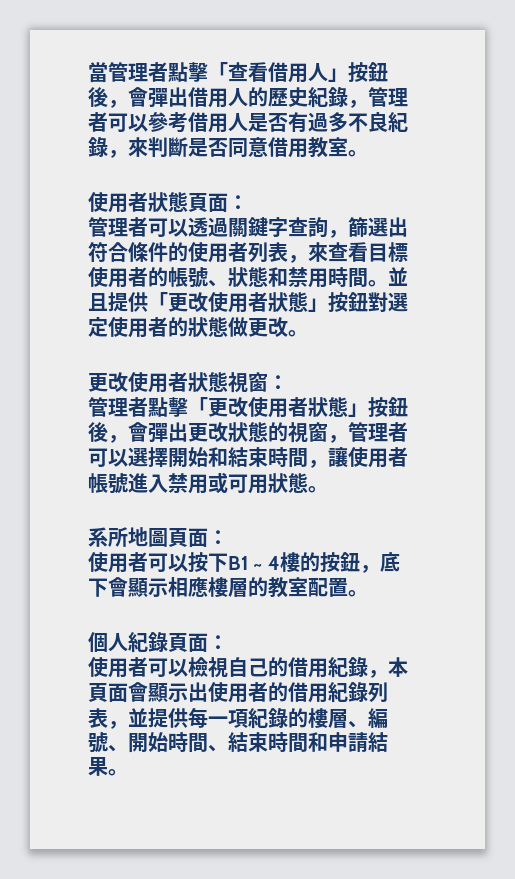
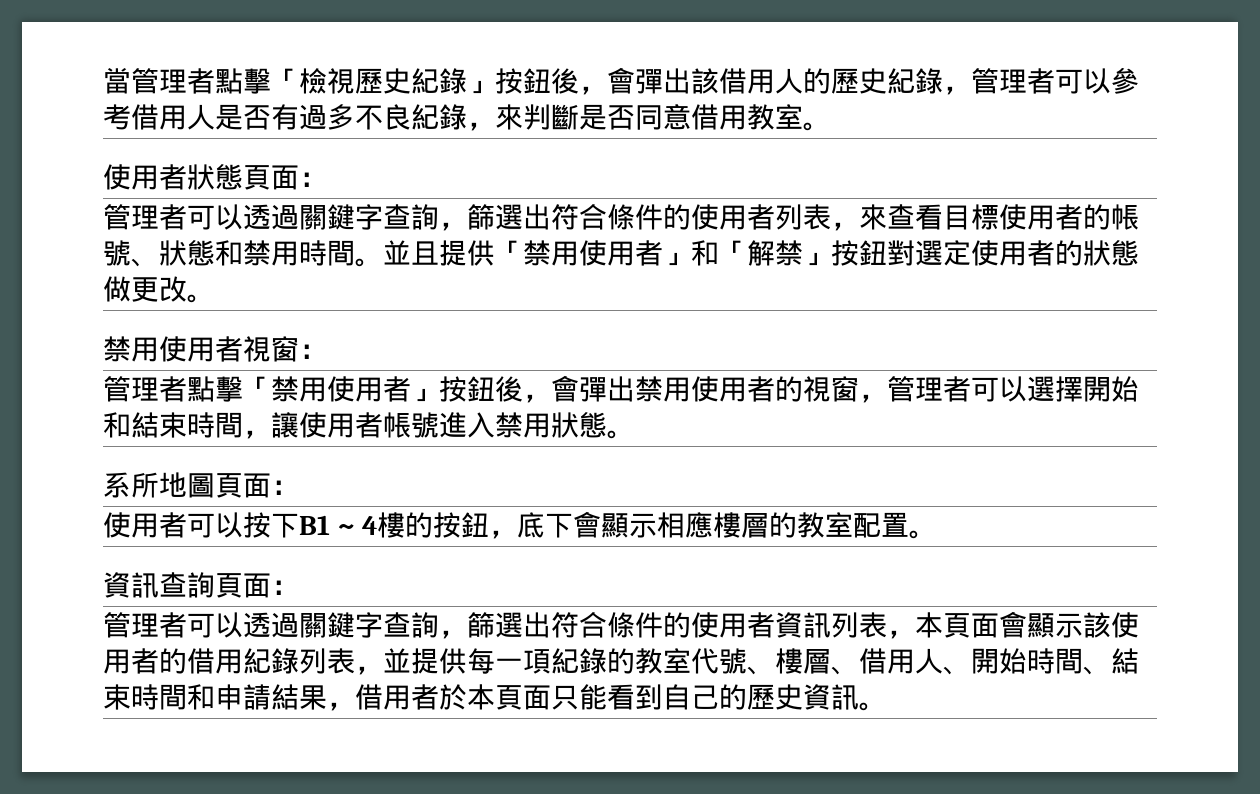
[228,62,388,83] [88,87,188,108] 查看借用人」按鈕後，會彈出 -> [299,67,719,95] 檢視歷史紀錄」按鈕後，會彈出該
[168,292,308,313] 更改使用者狀態 -> [523,240,803,266] 禁用使用者」和「解禁
[88,372,228,393] 更改使用者狀態 -> [103,336,243,362] 禁用使用者
[208,397,408,418] [88,422,268,443] 更改使用者狀態」按鈕後，會彈出更改狀態 -> [271,375,775,403] 禁用使用者」按鈕後，會彈出禁用使用者
[208,472,268,494] 或可用 -> (551, 425) none
[88,632,228,653] [88,657,368,678] 個人紀錄頁面： // 使用者可以檢視自己的借用紀錄 -> [103,572,299,598] [103,612,887,639] 資訊查詢頁面： // 管理者可以透過關鍵字查詢，篩選出符合條件的使用者資訊列表
[188,682,208,702] 出 -> [1083,612,1111,638] 該
[308,708,388,728] [88,732,108,753] 樓層、編號 -> [635,648,943,675] 教室代號、樓層、借用人
(108, 766) none -> [327,684,859,711] ，借用者於本頁面只能看到自己的歷史資訊

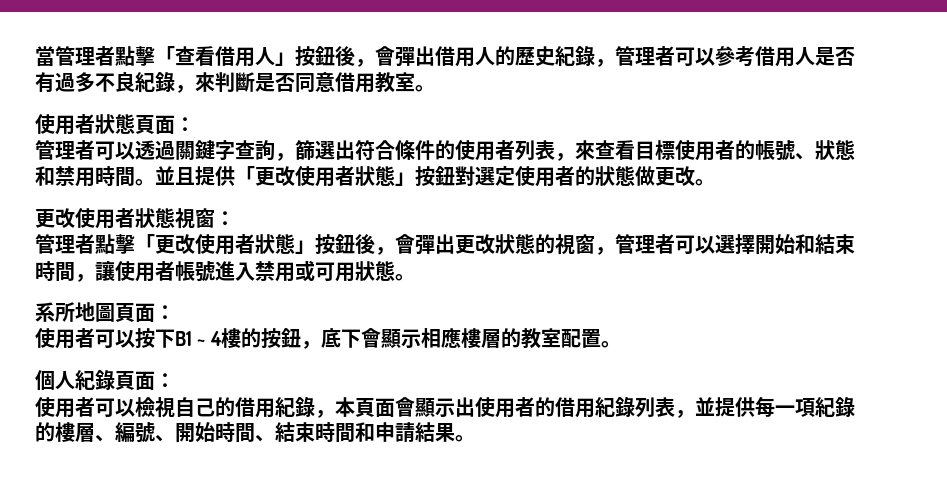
[299,67,719,95] 檢視歷史紀錄」按鈕後，會彈出該 -> [175,46,435,67] 查看借用人」按鈕後，會彈出
[523,240,803,266] 禁用使用者」和「解禁 -> [255,166,395,187] 更改使用者狀態
[103,336,243,362] 禁用使用者 -> [35,208,175,229] 更改使用者狀態
[271,375,775,403] 禁用使用者」按鈕後，會彈出禁用使用者 -> [155,234,535,255] 更改使用者狀態」按鈕後，會彈出更改狀態
(551, 425) none -> [295,260,355,282] 或可用
[103,572,299,598] [103,612,887,639] 資訊查詢頁面： // 管理者可以透過關鍵字查詢，篩選出符合條件的使用者資訊列表 -> [35,370,175,391] [35,397,315,418] 個人紀錄頁面： // 使用者可以檢視自己的借用紀錄
[1083,612,1111,638] 該 -> [455,397,475,417] 出
[635,648,943,675] 教室代號、樓層、借用人 -> [55,422,155,443] 樓層、編號
[327,684,859,711] ，借用者於本頁面只能看到自己的歷史資訊 -> (455, 432) none

